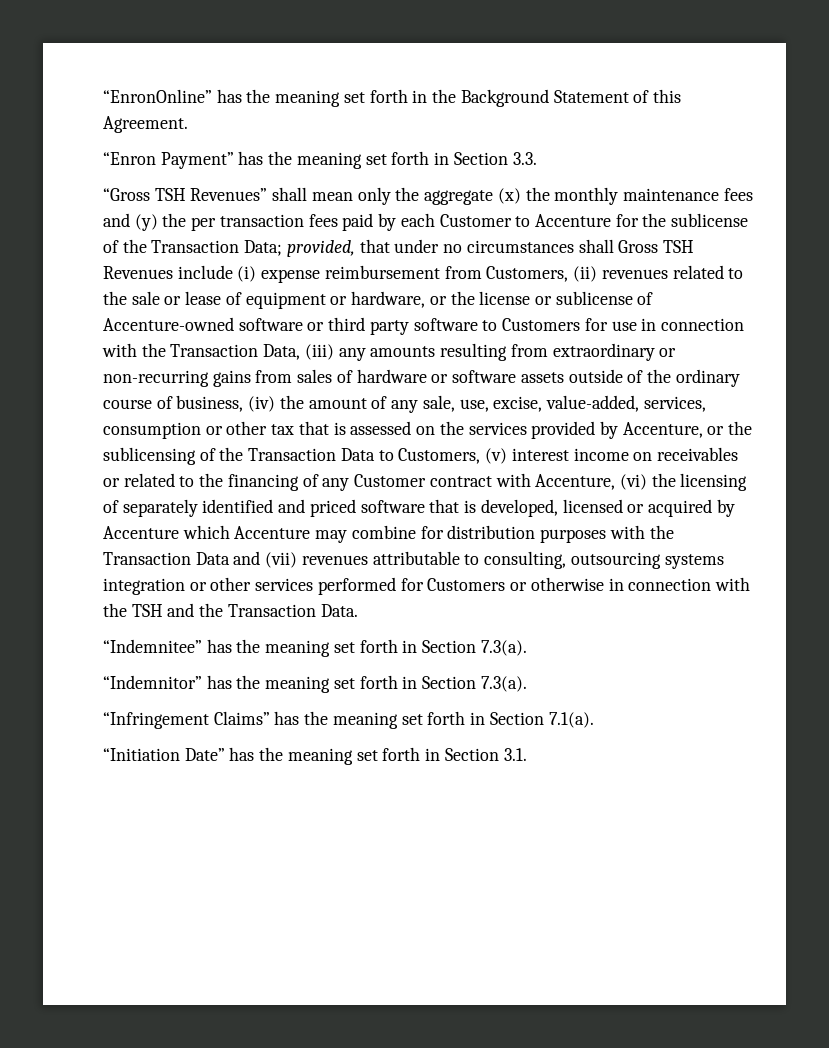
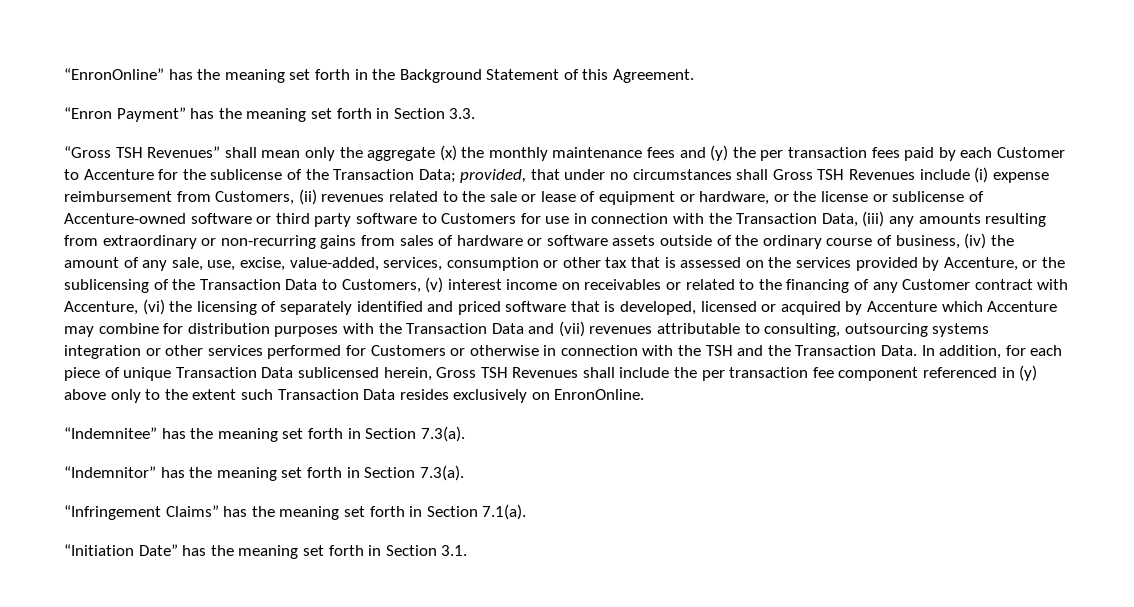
(358, 610) none -> [921,345,1063,359] [64,365,1038,381] [64,389,645,403] In addition, for each piece of unique Transaction Data sublicensed herein, Gross TSH Revenues shall include the per transaction fee component referenced in (y) above only to the extent such Transaction Data resides exclusively on EnronOnline.

